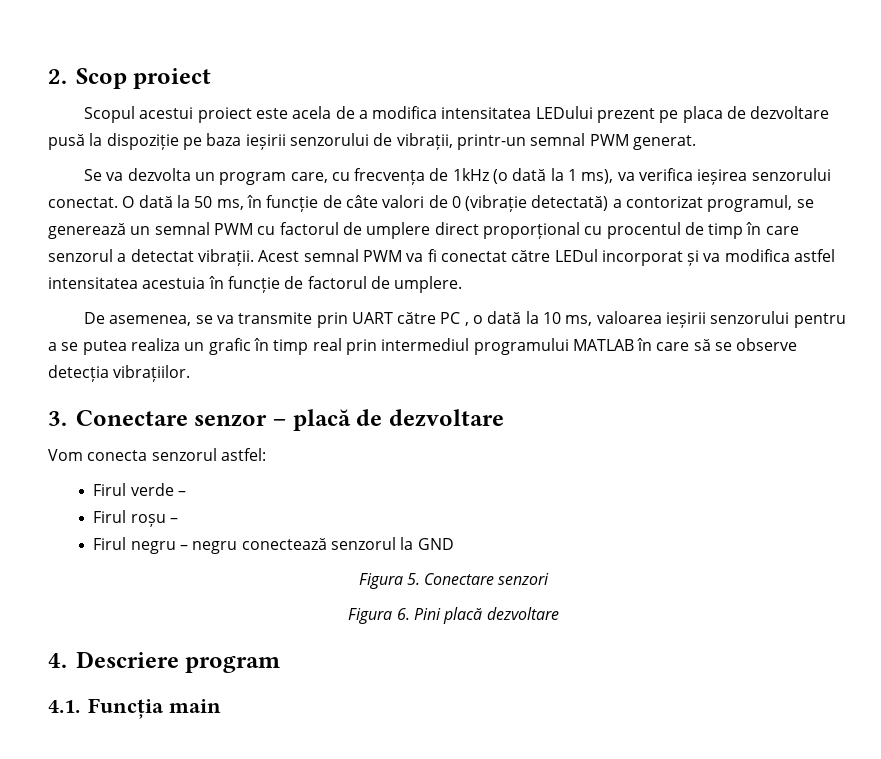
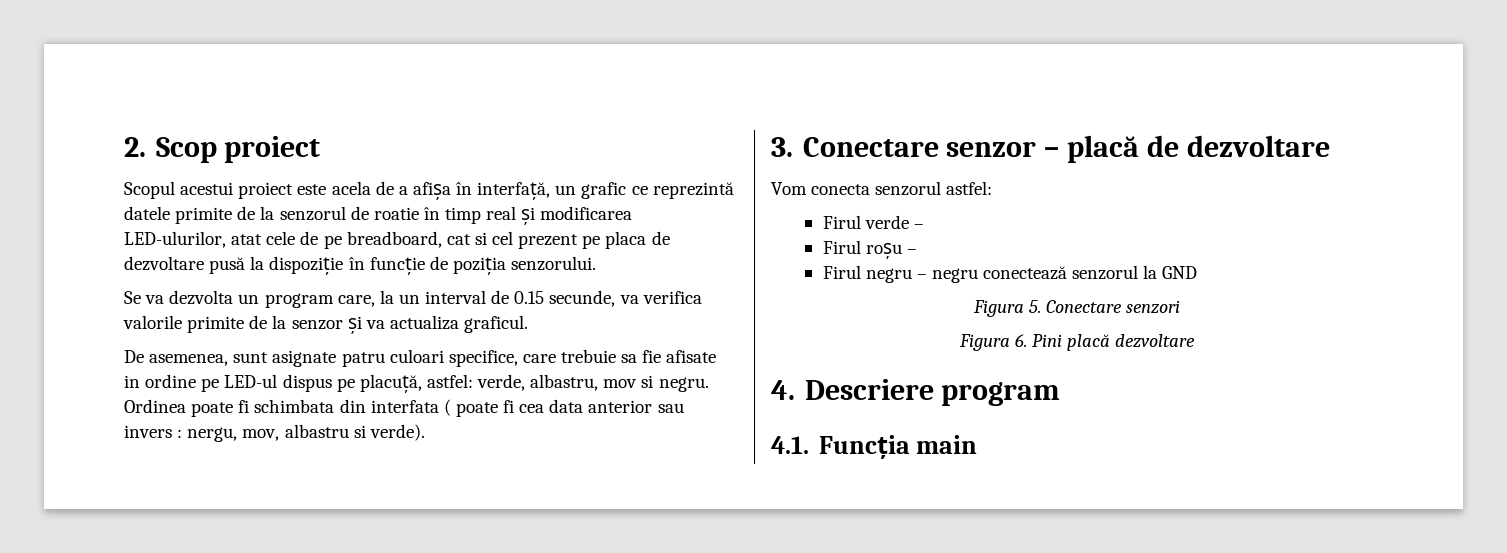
[372,106,593,119] modifica intensitatea LEDului -> [412,182,734,200] [124,206,633,225] [124,231,514,249] afișa în interfață, un grafic ce reprezintă datele primite de la senzorul de roatie în timp real și modificarea LED-ulurilor, atat cele de pe breadboard, cat si cel
[182,133,696,150] pe baza ieșirii senzorului de vibrații, printr-un semnal PWM generat. -> [348,256,597,275] în funcție de poziția senzorului.
[331,168,831,185] [48,195,814,212] [48,222,799,239] [48,249,836,266] [48,276,463,293] [83,311,846,328] [48,338,798,355] [48,365,191,382] cu frecvența de 1kHz (o dată la 1 ms), va verifica ieșirea senzorului conectat. O dată la 50 ms, în funcție de câte valori de 0 (vibrație detectată) a contorizat programul, se generează un semnal PWM cu factorul de umplere direct proporțional cu procentul de timp în care senzorul a detectat vibrații. Acest semnal PWM va fi conectat către LEDul incorporat și va modifica astfel intensitatea acestuia în funcție de factorul de umplere. // De asemenea, se va transmite prin UART către PC , o dată la 10 ms, valoarea ieșirii senzorului pentru a se putea realiza un grafic în timp real prin intermediul programului MATLAB în care să se observe detecția vibrațiilor. -> [379,290,702,307] [123,315,529,334] [124,349,717,367] [124,374,709,393] [124,399,684,417] [124,424,425,442] la un interval de 0.15 secunde, va verifica valorile primite de la senzor și va actualiza graficul. // De asemenea, sunt asignate patru culoari specifice, care trebuie sa fie afisate in ordine pe LED-ul dispus pe placuță, astfel: verde, albastru, mov si negru. Ordinea poate fi schimbata din interfata ( poate fi cea data anterior sau invers : nergu, mov, albastru si verde).

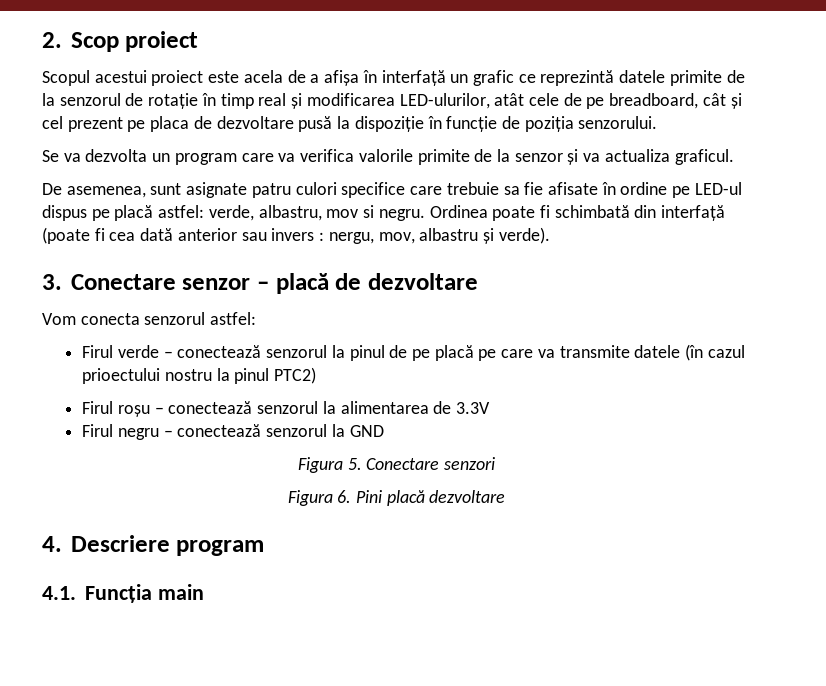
[477,182,551,200] interfață, -> [381,70,446,86] interfață
[373,207,419,220] roatie -> [148,93,199,109] rotație
[231,234,263,245] atat -> [494,93,525,106] atât
[446,232,487,245] cat si -> [702,93,742,109] cât și
[337,290,616,307] care, la un interval de 0.15 secunde, -> [241,153,274,162] care
[389,349,518,367] culoari specifice, -> [295,182,406,198] culori specifice
[124,375,140,388] in -> [601,182,616,195] în
[359,374,422,393] placuță, -> [114,205,154,221] placă
[254,399,498,417] schimbata din interfata ( poate -> [554,205,726,221] [42,227,90,244] schimbată din interfață (poate
[549,399,584,413] data -> [140,228,174,241] dată
[353,425,366,438] si -> [482,228,494,244] și
[822,240,917,259] // Firul roșu – -> [177,344,745,361] [82,367,317,384] [82,401,490,417] conectează senzorul la pinul de pe placă pe care va transmite datele (în cazul prioectului nostru la pinul PTC2) // Firul roșu – conectează senzorul la alimentarea de 3.3V
[931,268,978,283] negru -> (173, 433) none

